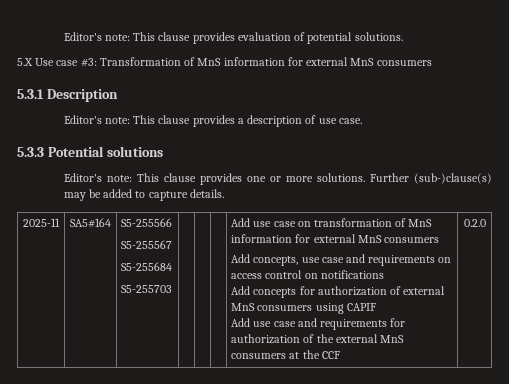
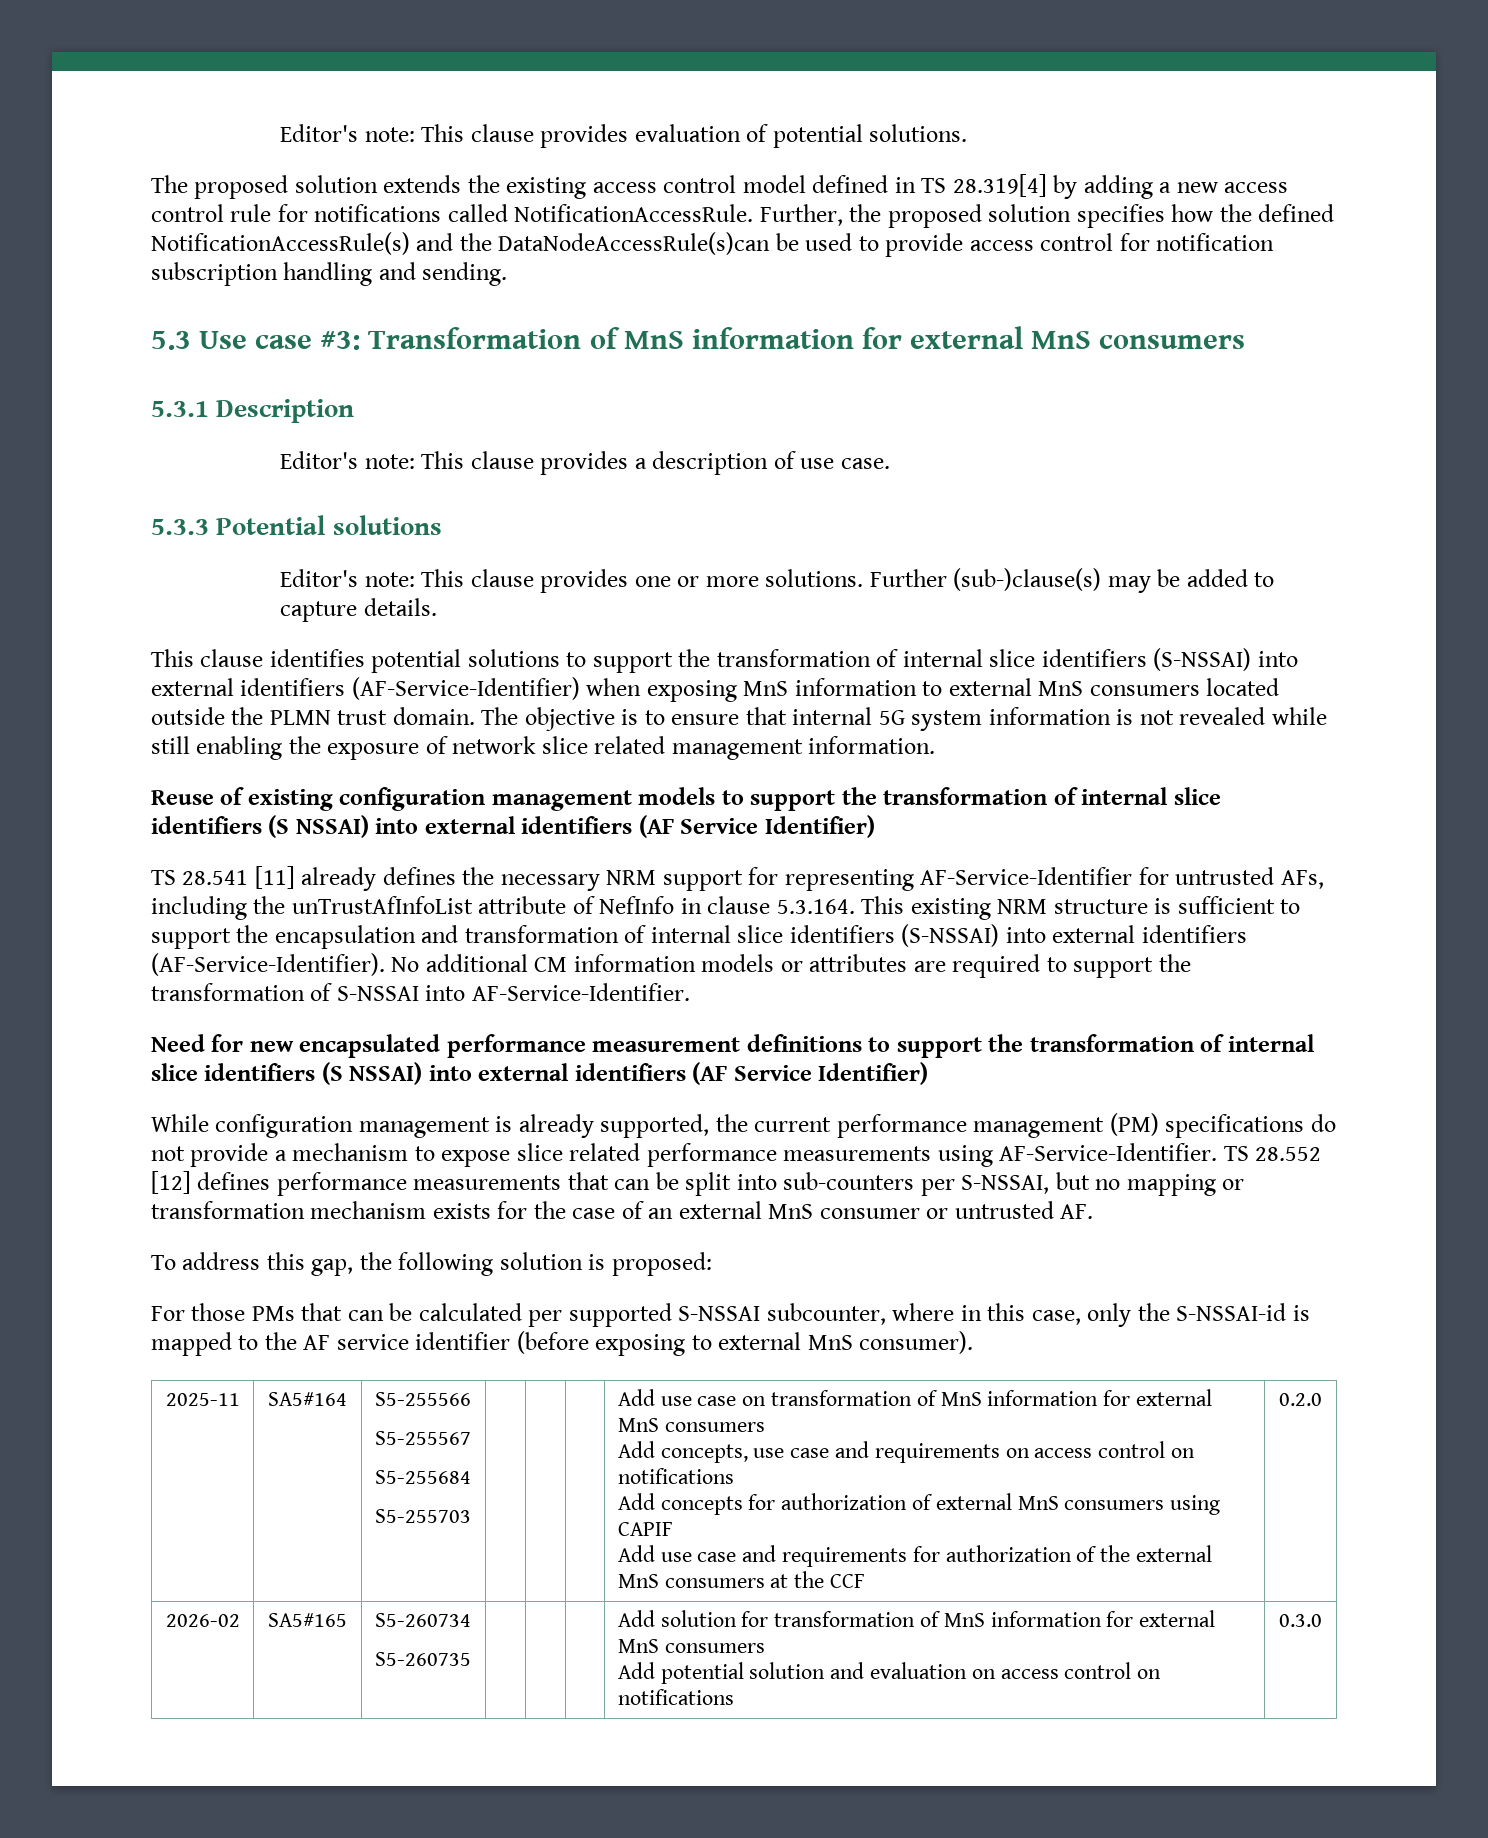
[17,58,33,66] 5.X -> [151,174,1289,199] [151,204,1335,228] [151,232,1275,257] [151,262,508,286] [151,331,191,350] The proposed solution extends the existing access control model defined in TS 28.319[4] by adding a new access control rule for notifications called NotificationAccessRule. Further, the proposed solution specifies how the defined NotificationAccessRule(s) and the DataNodeAccessRule(s)can be used to provide access control for notification subscription handling and sending. // 5.3
(224, 193) none -> [151,648,1298,673] [151,677,1280,702] [151,707,1327,731] [151,736,936,760] [151,787,1221,811] [151,815,875,838] [151,866,1324,891] [151,896,1301,920] [151,924,1247,949] [151,953,1191,978] [151,983,690,1001] [151,1034,1315,1058] [151,1062,929,1085] [151,1113,1336,1138] [151,1143,1322,1167] [151,1171,1245,1196] [151,1201,1094,1219] [151,1252,712,1276] [151,1303,1310,1327] [151,1331,974,1356] // This clause identifies potential solutions to support the transformation of internal slice identifiers (S-NSSAI) into external identifiers (AF-Service-Identifier) when exposing MnS information to external MnS consumers located outside the PLMN trust domain. The objective is to ensure that internal 5G system information is not revealed while still enabling the exposure of network slice related management information. // Reuse of existing configuration management models to support the transformation of internal slice identifiers (S NSSAI) into external identifiers (AF Service Identifier) // TS 28.541 [11] already defines the necessary NRM support for representing AF-Service-Identifier for untrusted AFs, including the unTrustAfInfoList attribute of NefInfo in clause 5.3.164. This existing NRM structure is sufficient to support the encapsulation and transformation of internal slice identifiers (S-NSSAI) into external identifiers (AF-Service-Identifier). No additional CM information models or attributes are required to support the transformation of S-NSSAI into AF-Service-Identifier. // Need for new encapsulated performance measurement definitions to support the transformation of internal slice identifiers (S NSSAI) into external identifiers (AF Service Identifier) // While configuration management is already supported, the current performance management (PM) specifications do not provide a mechanism to expose slice related performance measurements using AF-Service-Identifier. TS 28.552 [12] defines performance measurements that can be split into sub-counters per S-NSSAI, but no mapping or transformation mechanism exists for the case of an external MnS consumer or untrusted AF. // To address this gap, the following solution is proposed: // For those PMs that can be calculated per supported S-NSSAI subcounter, where in this case, only the S-NSSAI-id is mapped to the AF service identifier (before exposing to external MnS consumer).
(486, 223) none -> [165,1614,240,1627] [268,1613,347,1627] [374,1613,471,1627] [374,1652,471,1666] [617,1610,1216,1627] [617,1639,765,1653] [617,1662,1162,1684] [617,1689,734,1705] [1279,1614,1322,1627] // 2026-02 | SA5#165 | S5-260734 // S5-260735 | | | | Add solution for transformation of MnS information for external MnS consumers // Add potential solution and evaluation on access control on notifications | 0.3.0

